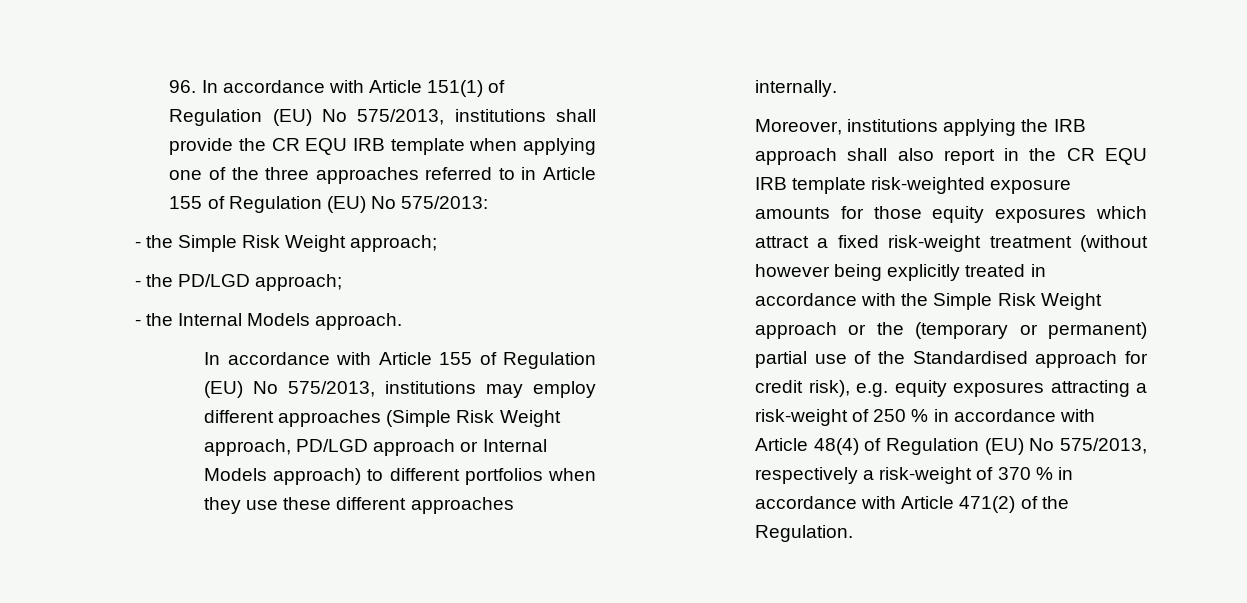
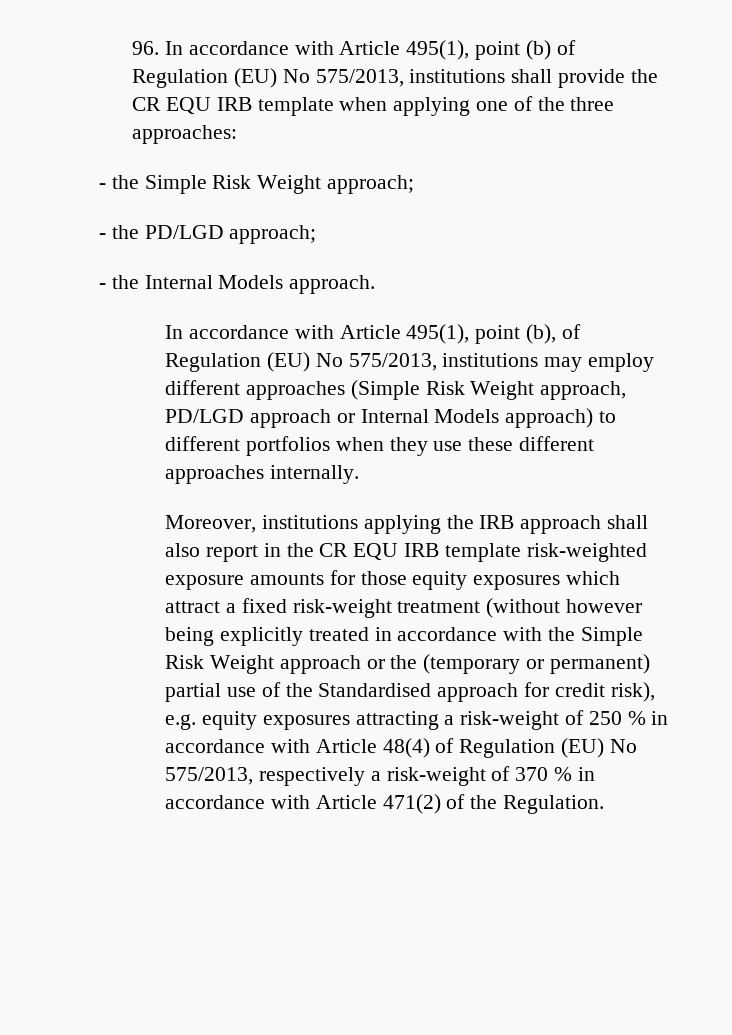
[427,80,484,97] 151(1) -> [406,40,551,60] 495(1), point (b)
[315,167,596,184] [169,196,489,213] approaches referred to in Article 155 of Regulation (EU) No 575/2013: -> [132,125,238,144] approaches:
[439,352,473,365] 155 -> [406,324,557,344] 495(1), point (b),

